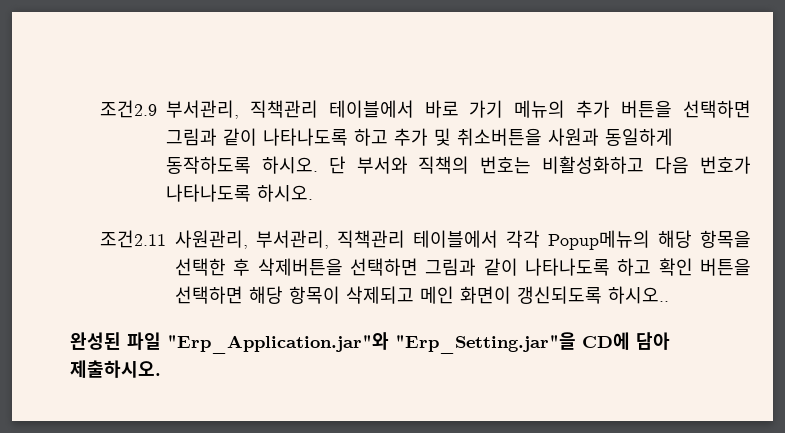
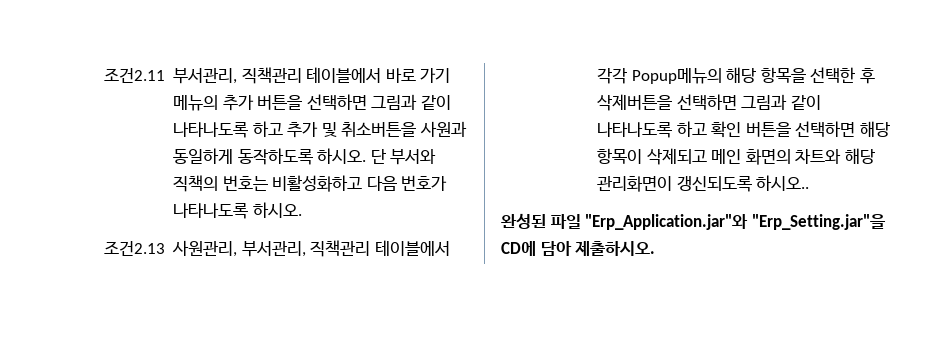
[99,100,157,118] 조건2.9 -> [103,68,165,83] 조건2.11
[99,230,166,248] 조건2.11 -> [103,241,165,256] 조건2.13
[459,286,511,304] 화면이 -> [745,148,875,165] [597,176,673,192] 화면의 차트와 해당 관리화면이

